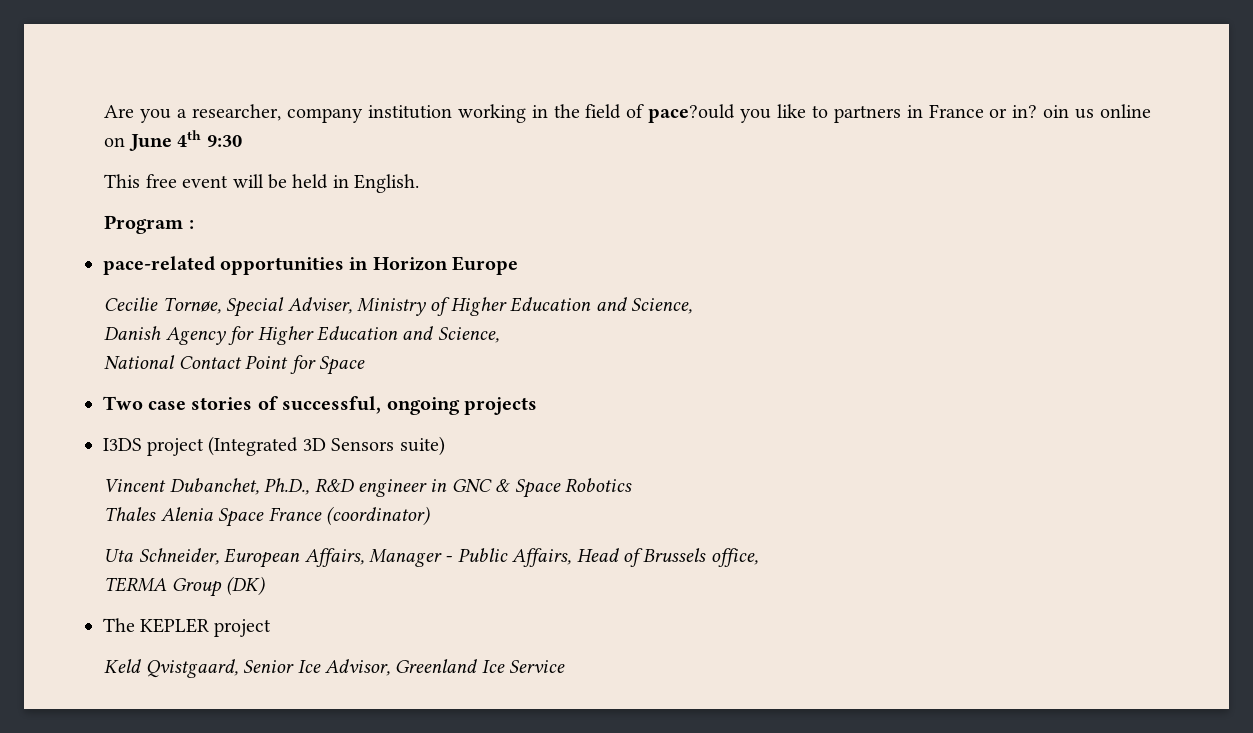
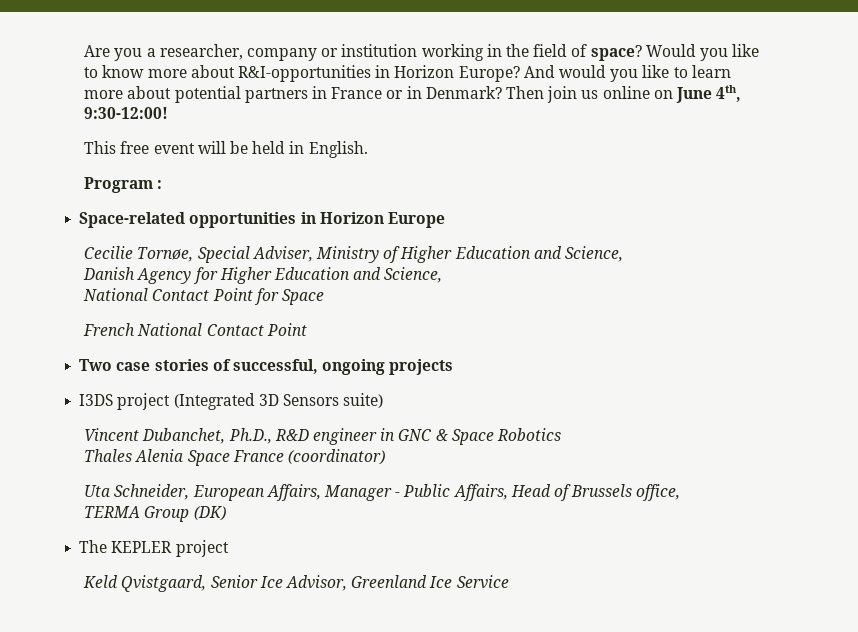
(363, 115) none -> [321,48,339,57] or
[648,104,1070,123] pace?ould you like to partners in France or in? oin -> [590,44,760,61] [84,65,731,82] [84,86,578,103] space? Would you like to know more about R&I-opportunities in Horizon Europe? And would you like to learn more about potential partners in France or in Denmark? Then join
[177,130,242,147] 4th 9:30 -> [716,85,742,102] [84,107,169,119] 4th, 9:30-12:00!
[102,256,215,275] pace-related -> [79,212,186,228] Space-related
(365, 365) none -> [83,323,307,336] // French National Contact Point

